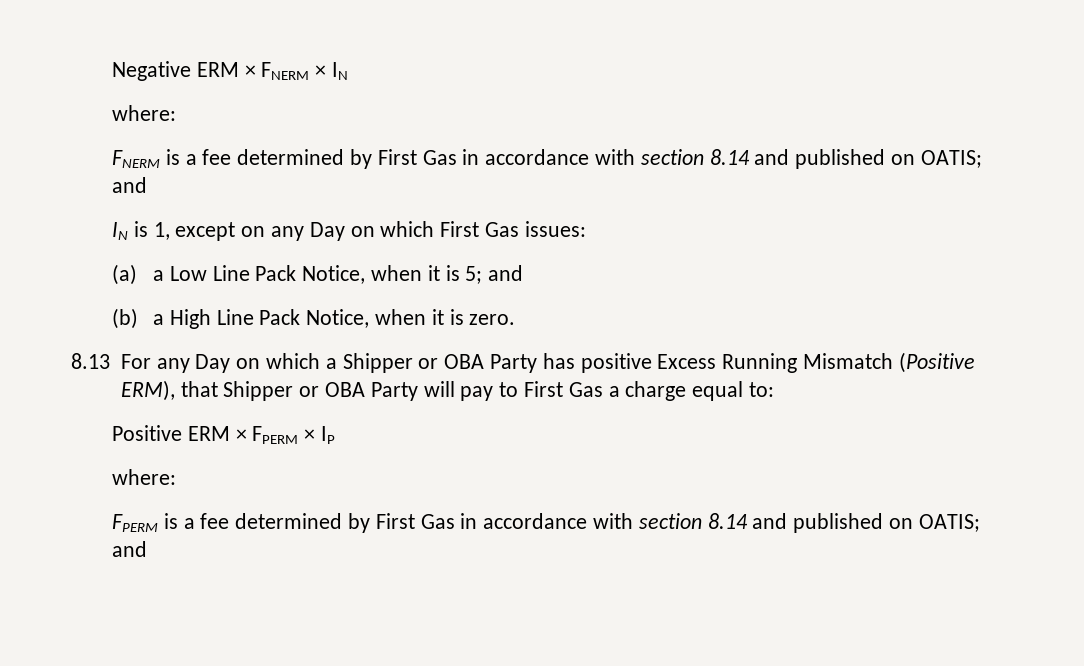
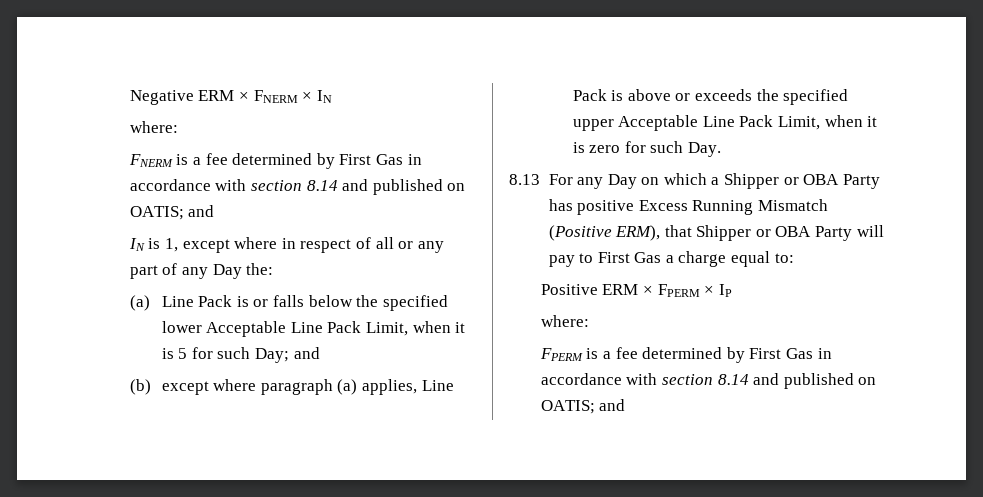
[241,221,586,241] [111,264,524,285] [111,308,516,329] on any Day on which First Gas issues: // (a) a Low Line Pack Notice, when it is 5; and // (b) a High Line Pack Notice, when it is zero. -> [234,237,444,253] [129,263,274,279] [129,295,448,311] [161,321,466,337] [161,347,320,363] [129,379,454,395] [572,89,849,105] [572,115,878,131] [572,141,721,157] where in respect of all or any part of any Day the: // (a) Line Pack is or falls below the specified lower Acceptable Line Pack Limit, when it is 5 for such Day; and // (b) except where paragraph (a) applies, Line Pack is above or exceeds the specified upper Acceptable Line Pack Limit, when it is zero for such Day.

